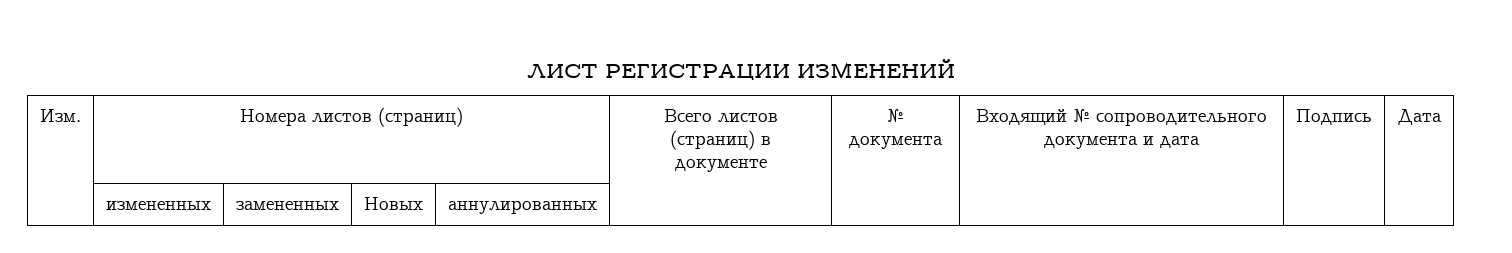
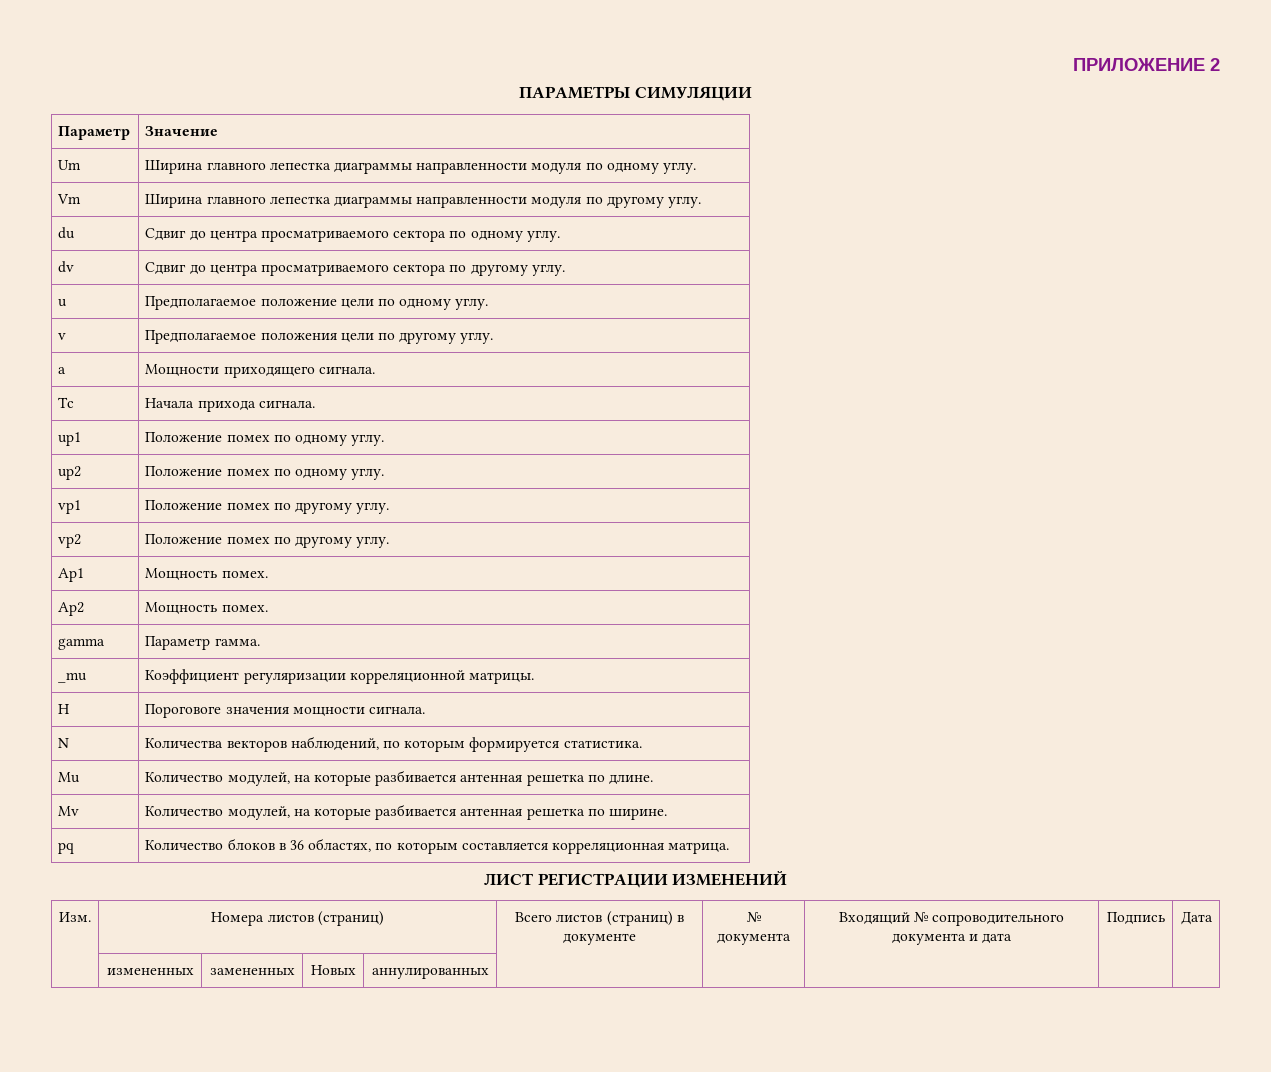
(526, 71) none -> [1073,58,1220,71] [519,86,752,101] [58,126,131,140] [145,126,219,136] [58,160,82,170] [145,160,696,174] [57,194,82,204] [145,194,701,208] [58,227,76,239] [145,228,560,242] [58,261,75,273] [145,262,565,276] [58,299,68,307] [145,296,489,310] [58,333,67,340] [145,330,494,344] [58,367,67,374] [145,364,375,378] [58,397,75,408] [145,398,315,412] [58,432,82,446] [145,432,385,446] [58,466,82,480] [145,466,385,480] [58,500,82,514] [145,500,390,514] [58,534,82,548] [145,534,390,548] [58,568,85,582] [145,568,268,581] [58,602,85,616] [145,602,268,615] [58,638,106,650] [145,636,260,650] [58,672,88,683] [145,669,534,684] [58,704,71,714] [145,704,425,718] [58,738,70,748] [145,736,642,752] [58,772,81,783] [145,770,653,786] [58,806,80,816] [145,804,667,820] [58,842,75,854] [145,838,730,854] ПРИЛОЖЕНИЕ 2 // ПАРАМЕТРЫ СИМУЛЯЦИИ // Параметр | Значение // Um | Ширина главного лепестка диаграммы направленности модуля по одному углу. // Vm | Ширина главного лепестка диаграммы направленности модуля по другому углу. // du | Сдвиг до центра просматриваемого сектора по одному углу. // dv | Сдвиг до центра просматриваемого сектора по другому углу. // u | Предполагаемое положение цели по одному углу. // v | Предполагаемое положения цели по другому углу. // a | Мощности приходящего сигнала. // Tc | Начала прихода сигнала. // up1 | Положение помех по одному углу. // up2 | Положение помех по одному углу. // vp1 | Положение помех по другому углу. // vp2 | Положение помех по другому углу. // Ap1 | Мощность помех. // Ap2 | Мощность помех. // gamma | Параметр гамма. // _mu | Коэффициент регуляризации корреляционной матрицы. // H | Пороговоге значения мощности сигнала. // N | Количества векторов наблюдений, по которым формируется статистика. // Mu | Количество модулей, на которые разбивается антенная решетка по длине. // Mv | Количество модулей, на которые разбивается антенная решетка по ширине. // pq | Количество блоков в 36 областях, по которым составляется корреляционная матрица. //

